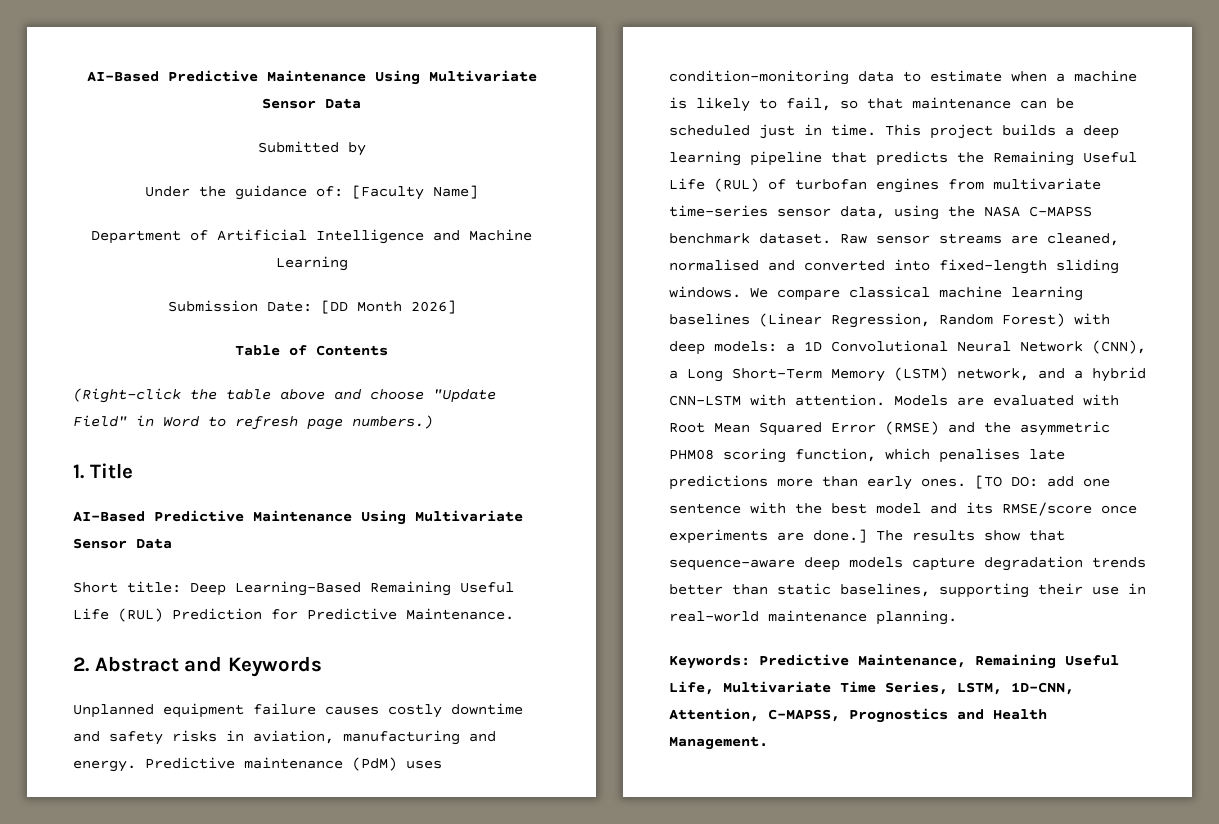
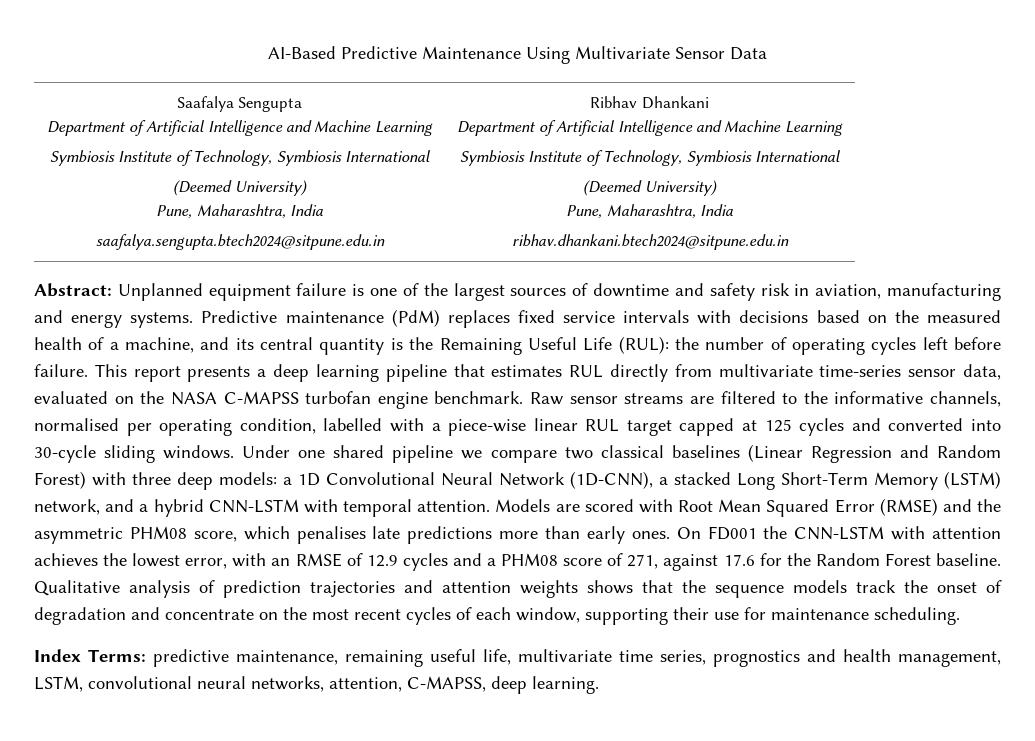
[86,70,537,85] [262,98,361,109] [257,141,366,156] [145,185,478,200] [91,229,532,244] [275,256,348,271] [167,300,456,314] [235,345,388,356] [73,388,496,403] [73,415,433,430] [73,463,133,479] [73,510,523,525] [73,538,172,549] [73,581,514,596] [73,608,514,622] [73,656,322,677] [73,703,442,718] AI-Based Predictive Maintenance Using Multivariate Sensor Data // Submitted by // Under the guidance of: [Faculty Name] // Department of Artificial Intelligence and Machine Learning // Submission Date: [DD Month 2026] // Table of Contents // (Right-click the table above and choose "Update Field" in Word to refresh page numbers.) // 1. Title // AI-Based Predictive Maintenance Using Multivariate Sensor Data // Short title: Deep Learning-Based Remaining Useful Life (RUL) Prediction for Predictive Maintenance. // 2. Abstract and Keywords // Unplanned equipment failure causes costly -> [268,46,767,64] [176,96,303,112] [47,120,433,136] [49,150,432,166] [173,180,307,196] [156,204,323,218] [95,234,385,250] [590,96,709,109] [457,120,843,136] [459,150,842,166] [583,180,717,196] [566,204,733,218] [511,234,789,250] [34,283,589,301] AI-Based Predictive Maintenance Using Multivariate Sensor Data // Saafalya Sengupta // Department of Artificial Intelligence and Machine Learning // Symbiosis Institute of Technology, Symbiosis International // (Deemed University) // Pune, Maharashtra, India // saafalya.sengupta.btech2024@sitpune.edu.in | Ribhav Dhankani // Department of Artificial Intelligence and Machine Learning // Symbiosis Institute of Technology, Symbiosis International // (Deemed University) // Pune, Maharashtra, India // ribhav.dhankani.btech2024@sitpune.edu.in // Abstract: Unplanned equipment failure is one of the largest sources of
[172,730,217,742] risks -> [760,283,790,296] risk
[73,760,136,772] energy. -> [71,312,194,328] energy systems.
[406,760,442,769] [669,70,1137,85] [669,97,1074,112] [669,124,1056,139] uses condition-monitoring data to estimate when a machine is likely to fail, so that maintenance can be scheduled just in time. This project builds -> [447,310,1001,328] [34,336,1002,355] [34,364,251,382] replaces fixed service intervals with decisions based on the measured health of a machine, and its central quantity is the Remaining Useful Life (RUL): the number of operating cycles left before failure. This report presents
[876,151,1137,166] [669,178,939,193] predicts the Remaining Useful Life (RUL) of turbofan engines -> [491,364,668,382] estimates RUL directly
[894,205,939,220] using -> [34,391,134,404] evaluated on
[669,233,831,244] benchmark dataset. -> [305,391,524,409] turbofan engine benchmark.
[1047,233,1119,246] [669,259,759,271] cleaned, normalised -> [720,391,1001,407] [34,418,845,436] filtered to the informative channels, normalised per operating condition, labelled with a piece-wise linear RUL target capped at 125 cycles
[939,259,1047,274] fixed-length -> [34,445,96,463] 30-cycle
[750,286,1083,301] [669,313,930,328] We compare classical machine learning baselines (Linear Regression, -> [242,444,929,463] Under one shared pipeline we compare two classical baselines (Linear Regression and
(1110, 319) none -> [132,472,171,485] three
[1092,340,1146,354] [669,370,678,379] (CNN), a -> [570,471,731,489] (1D-CNN), a stacked
(786, 400) none -> [343,499,412,517] temporal
[993,395,1074,406] evaluated -> [584,499,634,512] scored
[723,448,876,463] scoring function, -> [193,531,237,542] score,
[975,475,1110,489] [669,502,1137,516] [669,529,1065,544] [669,556,1146,571] [669,583,1146,598] [669,610,957,625] [669,654,1119,669] [669,681,1074,695] [669,708,1047,723] [669,736,768,750] [TO DO: add one sentence with the best model and its RMSE/score once experiments are done.] The results show that sequence-aware deep models capture degradation trends better than static baselines, supporting their use in real-world maintenance planning. // Keywords: Predictive Maintenance, Remaining Useful Life, Multivariate Time Series, LSTM, 1D-CNN, Attention, C-MAPSS, Prognostics and Health Management. -> [676,526,1001,540] [34,553,1002,571] [34,580,1002,598] [34,607,960,625] [34,649,1001,667] [34,676,599,694] On FD001 the CNN-LSTM with attention achieves the lowest error, with an RMSE of 12.9 cycles and a PHM08 score of 271, against 17.6 for the Random Forest baseline. Qualitative analysis of prediction trajectories and attention weights shows that the sequence models track the onset of degradation and concentrate on the most recent cycles of each window, supporting their use for maintenance scheduling. // Index Terms: predictive maintenance, remaining useful life, multivariate time series, prognostics and health management, LSTM, convolutional neural networks, attention, C-MAPSS, deep learning.

